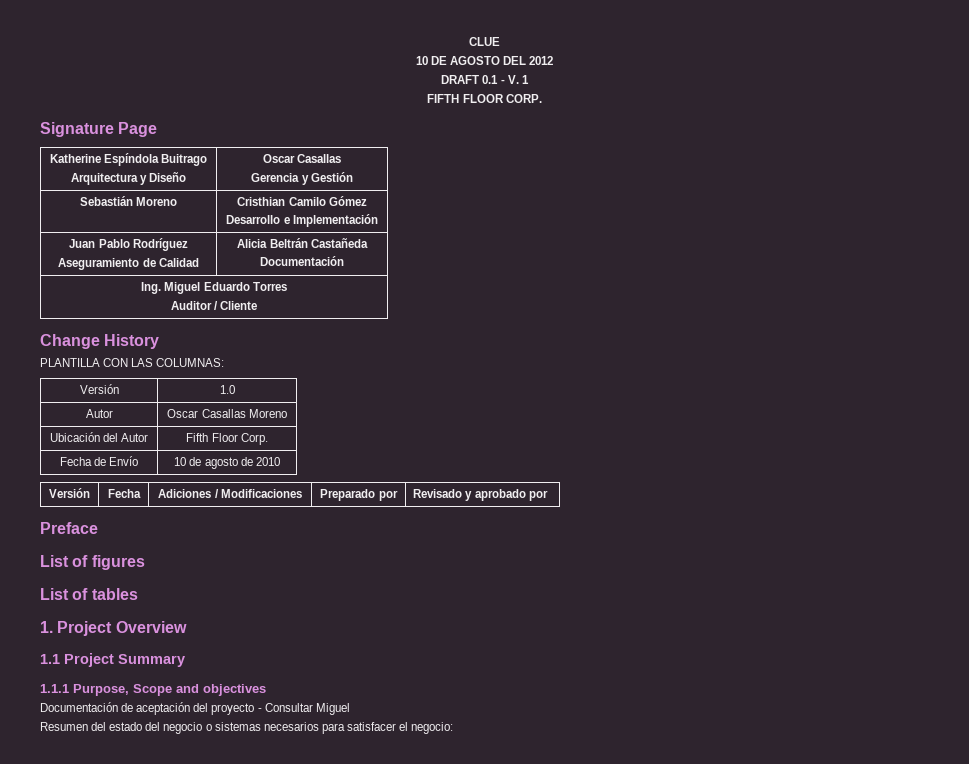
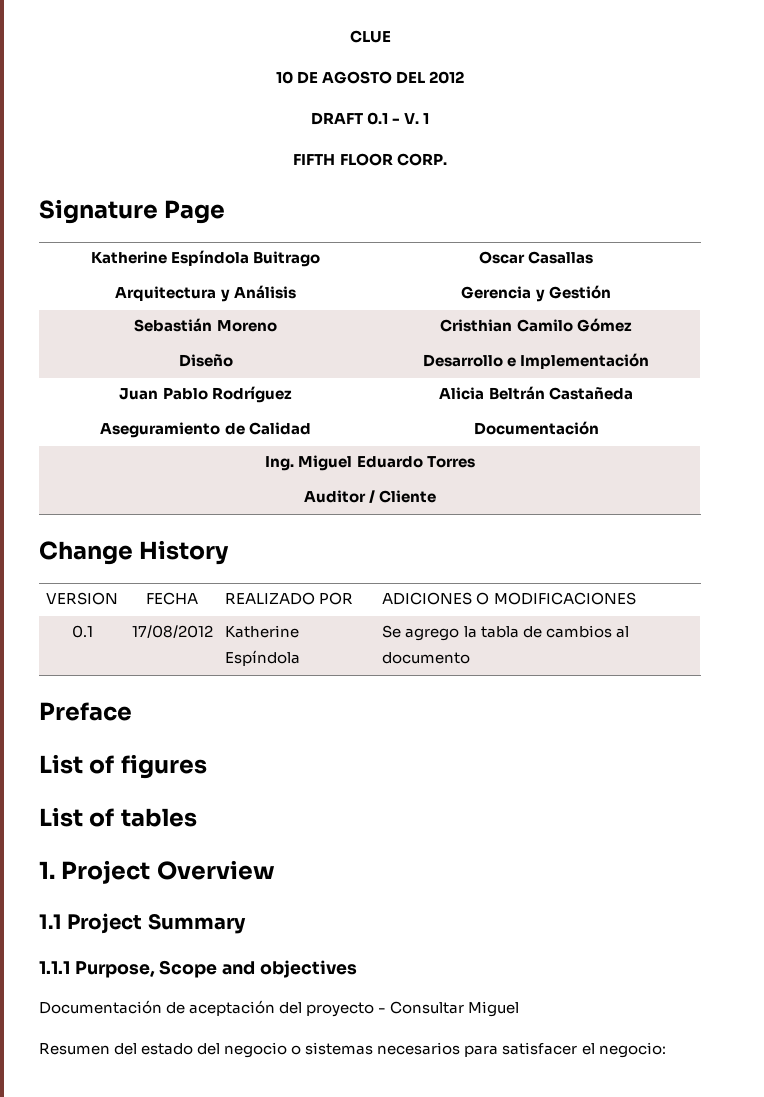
[149,172,187,182] Diseño -> [233,285,296,299] Análisis
(178, 201) none -> [178,354,233,367] // Diseño
[40,358,225,367] [79,384,119,394] [219,385,235,394] [85,409,113,418] [167,409,287,418] [49,432,149,442] [186,433,268,445] [59,456,139,466] [174,457,280,469] [49,488,90,498] [107,489,141,498] [158,489,302,498] [320,489,398,501] [413,489,548,501] // PLANTILLA CON LAS COLUMNAS: // Versión | 1.0 // Autor | Oscar Casallas Moreno // Ubicación del Autor | Fifth Floor Corp. // Fecha de Envío | 10 de agosto de 2010 // Versión | Fecha | Adiciones / Modificaciones | Preparado por | Revisado y aprobado por -> [46,592,118,605] [146,592,198,605] [225,592,354,605] [382,592,636,605] [71,625,93,638] [131,625,213,638] [225,625,300,638] [225,650,301,666] [382,625,629,641] [382,652,471,664] // VERSION | FECHA | REALIZADO POR | ADICIONES O MODIFICACIONES // 0.1 | 17/08/2012 | Katherine Espíndola | Se agrego la tabla de cambios al documento

